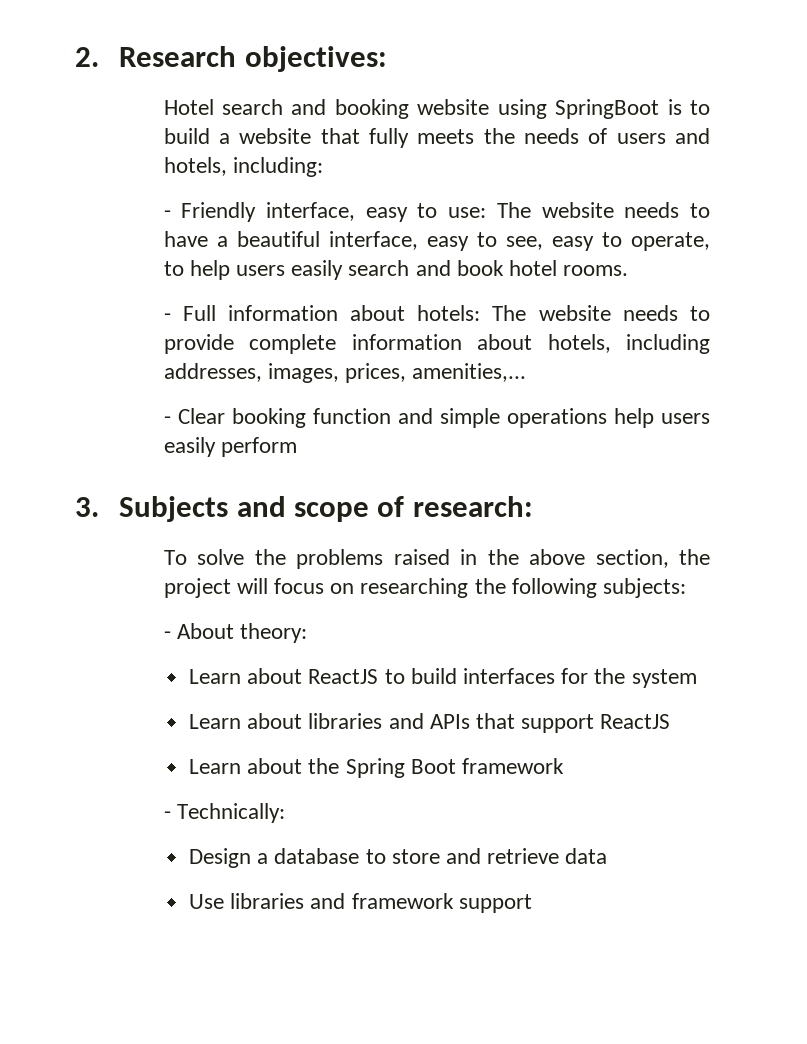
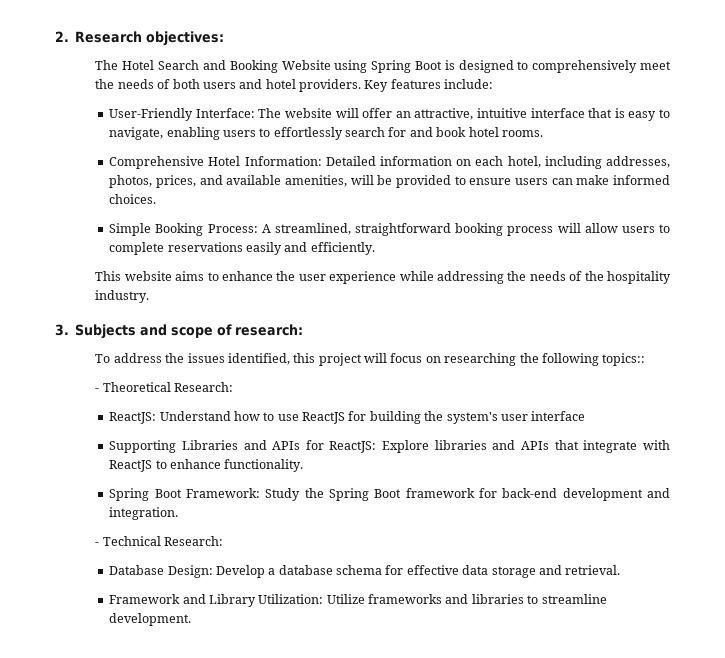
[163,99,710,119] [163,128,608,148] Hotel search and booking website using SpringBoot is to build a website that fully meets the needs of -> [95,60,671,73] [95,79,200,89] The Hotel Search and Booking Website using Spring Boot is designed to comprehensively meet the needs of both
[163,157,323,177] [163,202,711,222] [163,231,710,251] [163,260,629,280] [163,305,710,321] [163,334,710,354] [163,363,527,383] [163,408,710,428] [163,437,297,457] hotels, including: // - Friendly interface, easy to use: The website needs to have a beautiful interface, easy to see, easy to operate, to help users easily search and book hotel rooms. // - Full information about hotels: The website needs to provide complete information about hotels, including addresses, images, prices, amenities,... // - Clear booking function and simple operations help users easily perform -> [265,79,494,92] [109,108,671,121] [109,127,543,140] [109,156,670,169] [109,175,671,188] [109,194,157,204] [109,223,670,236] [109,242,375,255] [95,271,671,284] [95,290,150,303] hotel providers. Key features include: // User-Friendly Interface: The website will offer an attractive, intuitive interface that is easy to navigate, enabling users to effortlessly search for and book hotel rooms. // Comprehensive Hotel Information: Detailed information on each hotel, including addresses, photos, prices, and available amenities, will be provided to ensure users can make informed choices. // Simple Booking Process: A streamlined, straightforward booking process will allow users to complete reservations easily and efficiently. // This website aims to enhance the user experience while addressing the needs of the hospitality industry.
[197,549,710,569] solve the problems raised in the above section, the -> [113,353,316,365] address the issues identified, this
[603,578,687,598] [163,623,307,643] [188,668,697,688] [188,713,303,729] subjects: // - About theory: // Learn about ReactJS to build interfaces for the system // Learn about -> [602,353,646,366] [95,382,234,392] [109,411,586,424] [109,440,430,453] topics:: // - Theoretical Research: // ReactJS: Understand how to use ReactJS for building the system's user interface // Supporting Libraries and APIs for ReactJS: Explore
[521,714,671,733] [188,758,564,778] [163,803,285,823] [188,848,608,868] [188,893,532,913] support ReactJS // Learn about the Spring Boot framework // - Technically: // Design a database to store and retrieve data // Use libraries and framework support -> [583,440,670,453] [109,459,304,472] [109,488,671,501] [109,507,179,520] [95,536,224,546] [109,565,621,578] [109,594,607,607] [109,613,192,626] integrate with ReactJS to enhance functionality. // Spring Boot Framework: Study the Spring Boot framework for back-end development and integration. // - Technical Research: // Database Design: Develop a database schema for effective data storage and retrieval. // Framework and Library Utilization: Utilize frameworks and libraries to streamline development.

